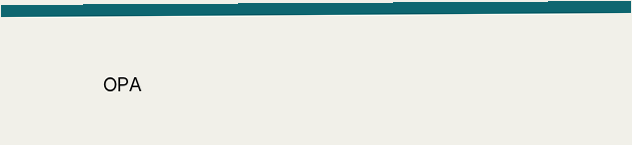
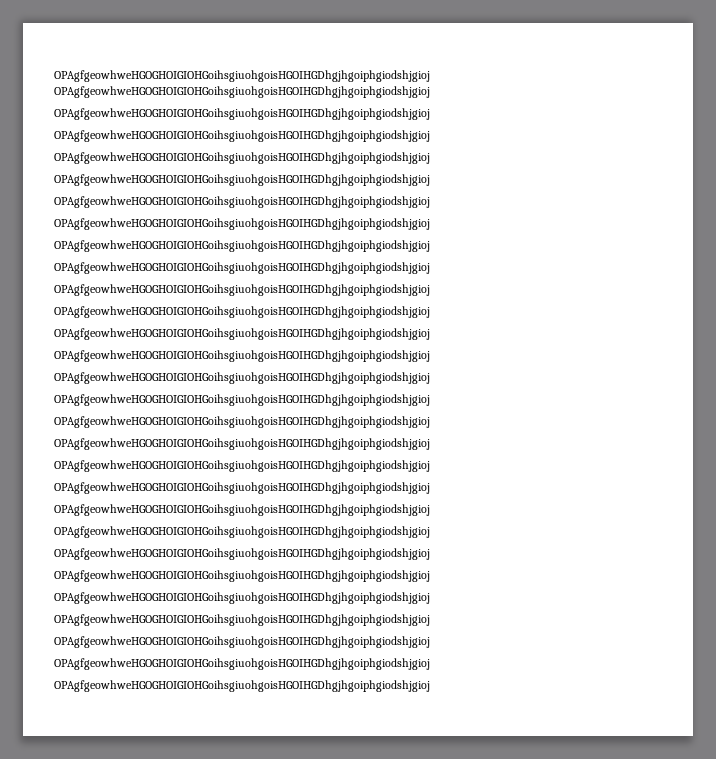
[103,77,143,92] OPA -> [54,70,430,82] [54,86,430,98] [54,108,430,120] [54,130,430,142] [54,152,430,164] [54,174,430,186] [54,196,430,208] [54,218,430,230] [54,240,430,252] [54,262,430,274] [54,284,430,296] [54,306,430,318] [54,328,430,340] [54,350,430,362] [54,372,430,384] [54,394,430,406] [54,416,430,428] [54,438,430,450] [54,460,430,472] [54,482,430,494] [54,504,430,516] [54,526,430,538] [54,548,430,560] [54,570,430,582] [54,592,430,604] [54,614,430,626] [54,636,430,648] [54,658,430,670] [54,680,430,692] OPAgfgeowhweHGOGHOIGIOHGoihsgiuohgoisHGOIHGDhgjhgoiphgiodshjgioj OPAgfgeowhweHGOGHOIGIOHGoihsgiuohgoisHGOIHGDhgjhgoiphgiodshjgioj // OPAgfgeowhweHGOGHOIGIOHGoihsgiuohgoisHGOIHGDhgjhgoiphgiodshjgioj // OPAgfgeowhweHGOGHOIGIOHGoihsgiuohgoisHGOIHGDhgjhgoiphgiodshjgioj // OPAgfgeowhweHGOGHOIGIOHGoihsgiuohgoisHGOIHGDhgjhgoiphgiodshjgioj // OPAgfgeowhweHGOGHOIGIOHGoihsgiuohgoisHGOIHGDhgjhgoiphgiodshjgioj // OPAgfgeowhweHGOGHOIGIOHGoihsgiuohgoisHGOIHGDhgjhgoiphgiodshjgioj // OPAgfgeowhweHGOGHOIGIOHGoihsgiuohgoisHGOIHGDhgjhgoiphgiodshjgioj // OPAgfgeowhweHGOGHOIGIOHGoihsgiuohgoisHGOIHGDhgjhgoiphgiodshjgioj // OPAgfgeowhweHGOGHOIGIOHGoihsgiuohgoisHGOIHGDhgjhgoiphgiodshjgioj // OPAgfgeowhweHGOGHOIGIOHGoihsgiuohgoisHGOIHGDhgjhgoiphgiodshjgioj // OPAgfgeowhweHGOGHOIGIOHGoihsgiuohgoisHGOIHGDhgjhgoiphgiodshjgioj // OPAgfgeowhweHGOGHOIGIOHGoihsgiuohgoisHGOIHGDhgjhgoiphgiodshjgioj // OPAgfgeowhweHGOGHOIGIOHGoihsgiuohgoisHGOIHGDhgjhgoiphgiodshjgioj // OPAgfgeowhweHGOGHOIGIOHGoihsgiuohgoisHGOIHGDhgjhgoiphgiodshjgioj // OPAgfgeowhweHGOGHOIGIOHGoihsgiuohgoisHGOIHGDhgjhgoiphgiodshjgioj // OPAgfgeowhweHGOGHOIGIOHGoihsgiuohgoisHGOIHGDhgjhgoiphgiodshjgioj // OPAgfgeowhweHGOGHOIGIOHGoihsgiuohgoisHGOIHGDhgjhgoiphgiodshjgioj // OPAgfgeowhweHGOGHOIGIOHGoihsgiuohgoisHGOIHGDhgjhgoiphgiodshjgioj // OPAgfgeowhweHGOGHOIGIOHGoihsgiuohgoisHGOIHGDhgjhgoiphgiodshjgioj // OPAgfgeowhweHGOGHOIGIOHGoihsgiuohgoisHGOIHGDhgjhgoiphgiodshjgioj // OPAgfgeowhweHGOGHOIGIOHGoihsgiuohgoisHGOIHGDhgjhgoiphgiodshjgioj // OPAgfgeowhweHGOGHOIGIOHGoihsgiuohgoisHGOIHGDhgjhgoiphgiodshjgioj // OPAgfgeowhweHGOGHOIGIOHGoihsgiuohgoisHGOIHGDhgjhgoiphgiodshjgioj // OPAgfgeowhweHGOGHOIGIOHGoihsgiuohgoisHGOIHGDhgjhgoiphgiodshjgioj // OPAgfgeowhweHGOGHOIGIOHGoihsgiuohgoisHGOIHGDhgjhgoiphgiodshjgioj // OPAgfgeowhweHGOGHOIGIOHGoihsgiuohgoisHGOIHGDhgjhgoiphgiodshjgioj // OPAgfgeowhweHGOGHOIGIOHGoihsgiuohgoisHGOIHGDhgjhgoiphgiodshjgioj // OPAgfgeowhweHGOGHOIGIOHGoihsgiuohgoisHGOIHGDhgjhgoiphgiodshjgioj

